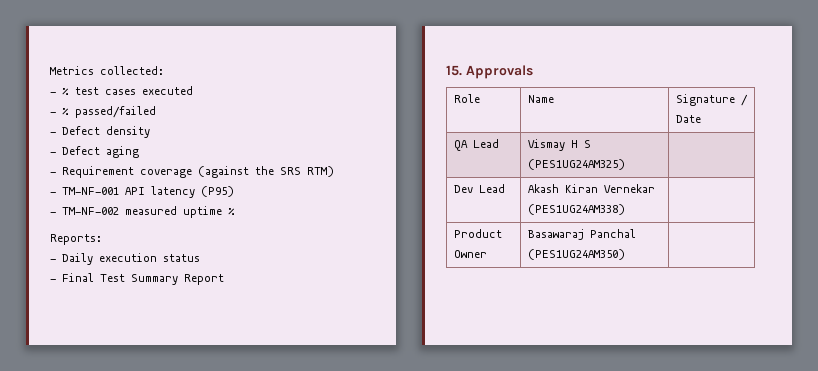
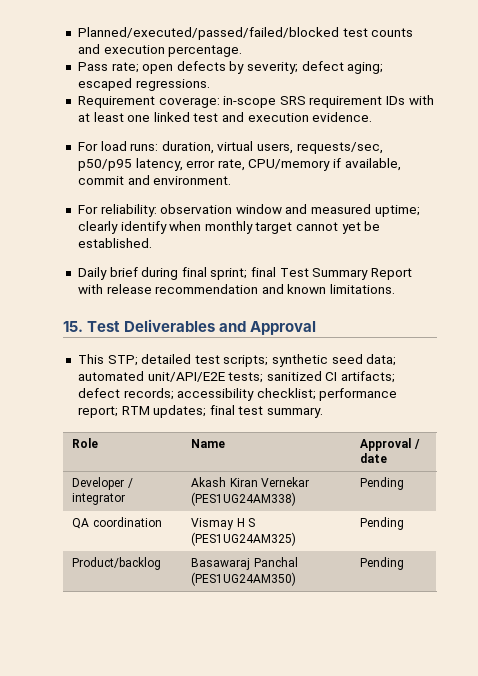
[50,66,164,75] [50,86,193,95] [50,106,156,118] [50,126,150,138] [50,146,139,158] [50,166,334,178] [50,186,234,198] [50,206,235,218] [50,234,102,245] [50,253,200,265] [50,273,224,285] [446,65,533,79] [453,94,480,103] [527,95,554,103] [675,94,748,106] [675,115,701,123] Metrics collected: // - % test cases executed // - % passed/failed // - Defect density // - Defect aging // - Requirement coverage (against the SRS RTM) // - TM-NF-001 API latency (P95) // - TM-NF-002 measured uptime % // Reports: // - Daily execution status // - Final Test Summary Report // 15. Approvals // Role | Name | Signature / Date -> [77,27,414,40] [77,44,243,57] [77,61,384,74] [77,78,210,91] [77,95,434,108] [77,112,373,122] [77,141,383,154] [77,158,401,171] [77,175,232,185] [77,204,420,217] [77,221,381,234] [77,238,152,248] [77,267,413,280] [77,284,396,294] [63,319,317,335] [77,354,397,367] [77,371,396,383] [77,388,398,401] [77,405,324,418] [72,438,99,448] [191,439,226,448] [360,438,420,451] [360,453,388,463] [72,477,133,490] [72,493,126,505] [191,477,309,487] [191,492,297,506] [360,477,405,490] Planned/executed/passed/failed/blocked test counts and execution percentage. // Pass rate; open defects by severity; defect aging; escaped regressions. // Requirement coverage: in-scope SRS requirement IDs with at least one linked test and execution evidence. // For load runs: duration, virtual users, requests/sec, p50/p95 latency, error rate, CPU/memory if available, commit and environment. // For reliability: observation window and measured uptime; clearly identify when monthly target cannot yet be established. // Daily brief during final sprint; final Test Summary Report with release recommendation and known limitations. // 15. Test Deliverables and Approval // This STP; detailed test scripts; synthetic seed data; automated unit/API/E2E tests; sanitized CI artifacts; defect records; accessibility checklist; performance report; RTM updates; final test summary. // Role | Name | Approval / date // Developer / integrator | Akash Kiran Vernekar (PES1UG24AM338) | Pending
[472,139,499,148] Lead -> [92,517,162,527] coordination
[453,184,505,193] [527,184,655,193] [527,204,625,215] [453,229,502,238] [453,250,487,258] // Dev Lead | Akash Kiran Vernekar (PES1UG24AM338) | // Product Owner -> [360,517,405,530] [72,557,162,570] Pending // Product/backlog
(625, 254) none -> [360,557,405,570] Pending

